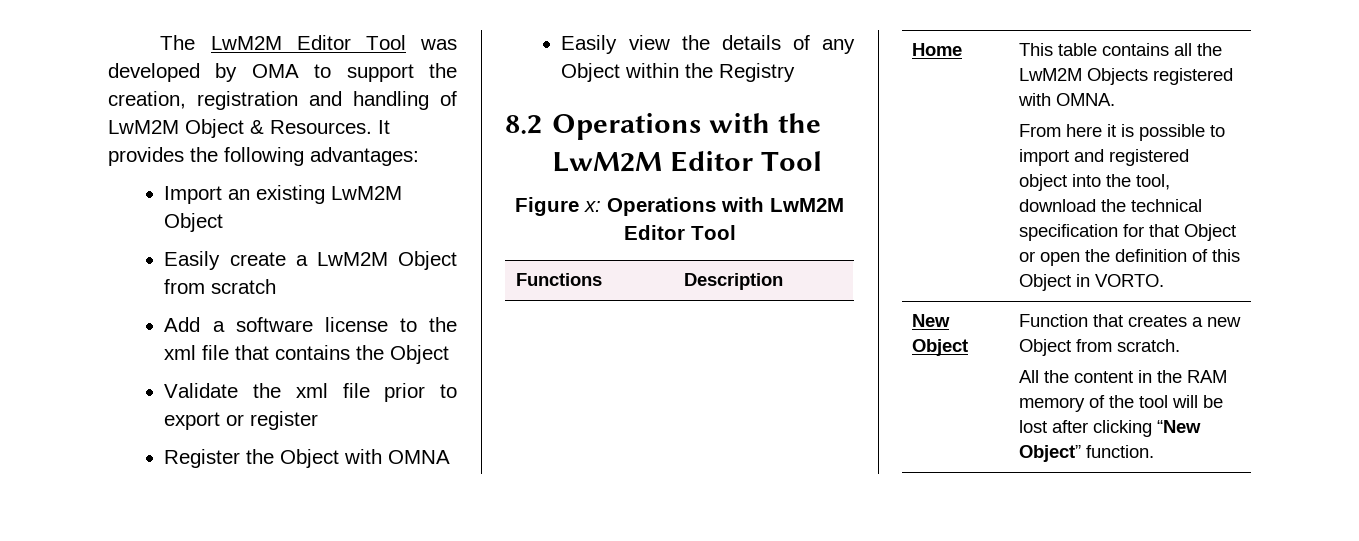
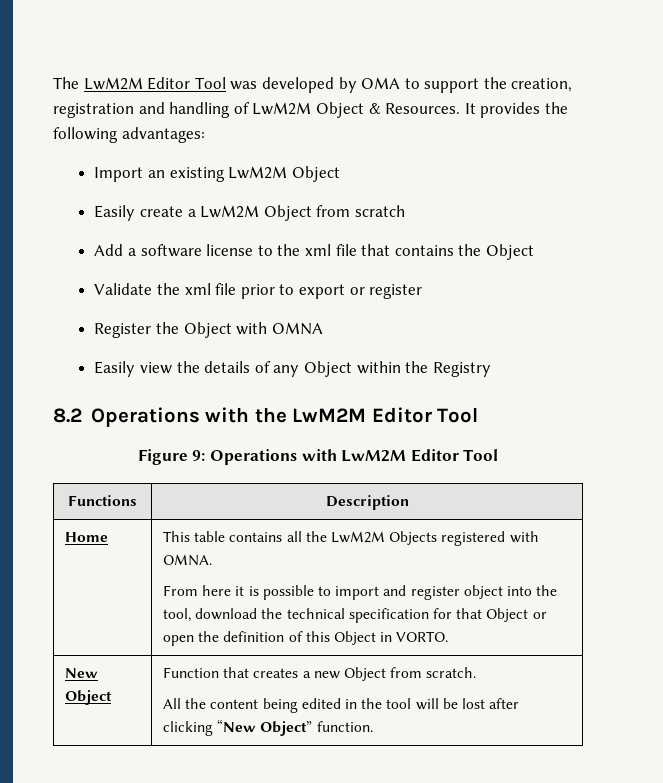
[584,201,601,212] x: -> [192,450,206,461] 9:
[1109,149,1190,166] registered -> [410,586,460,600] register
[1138,370,1228,383] [1019,395,1106,412] in the RAM memory of -> [262,698,357,713] being edited in

